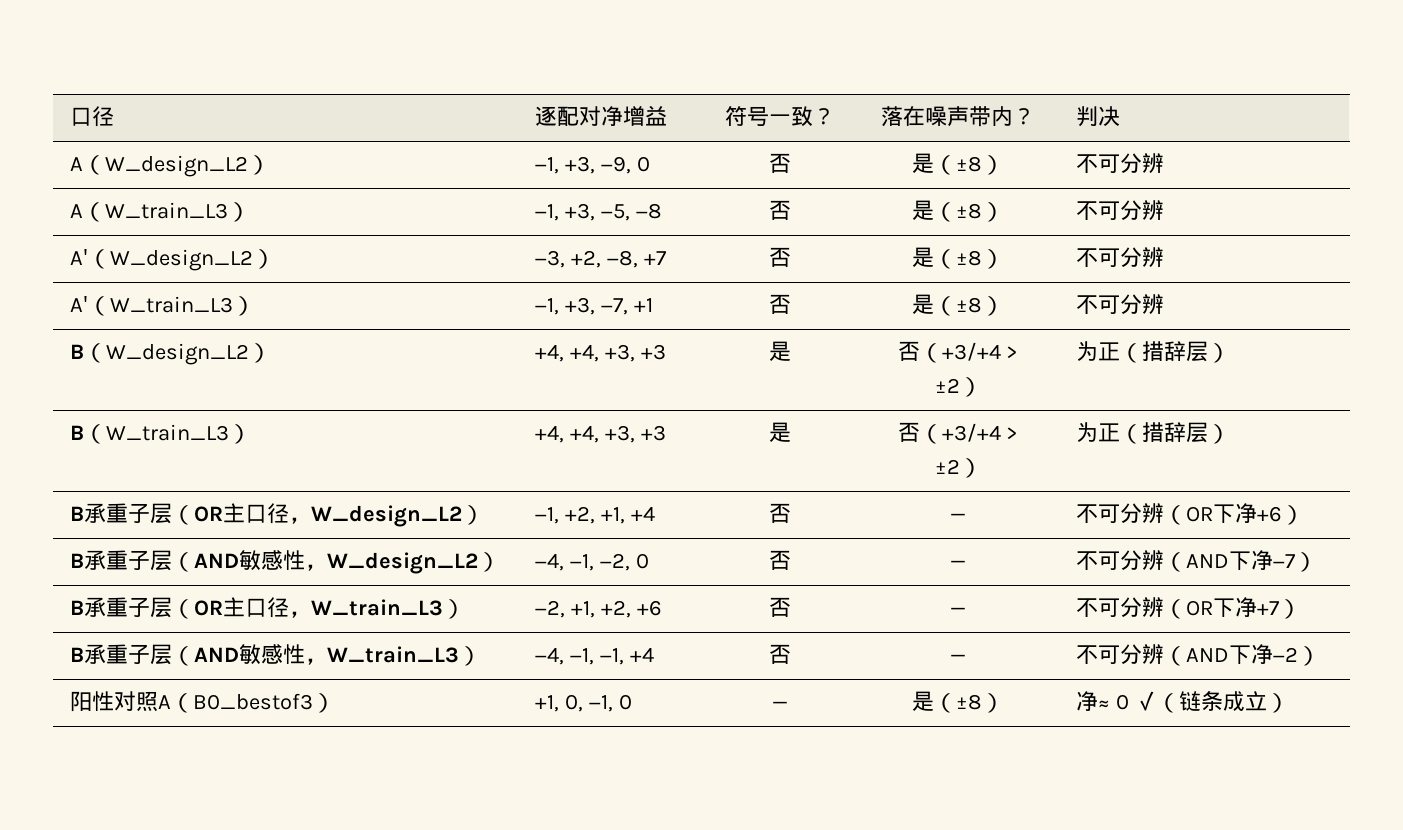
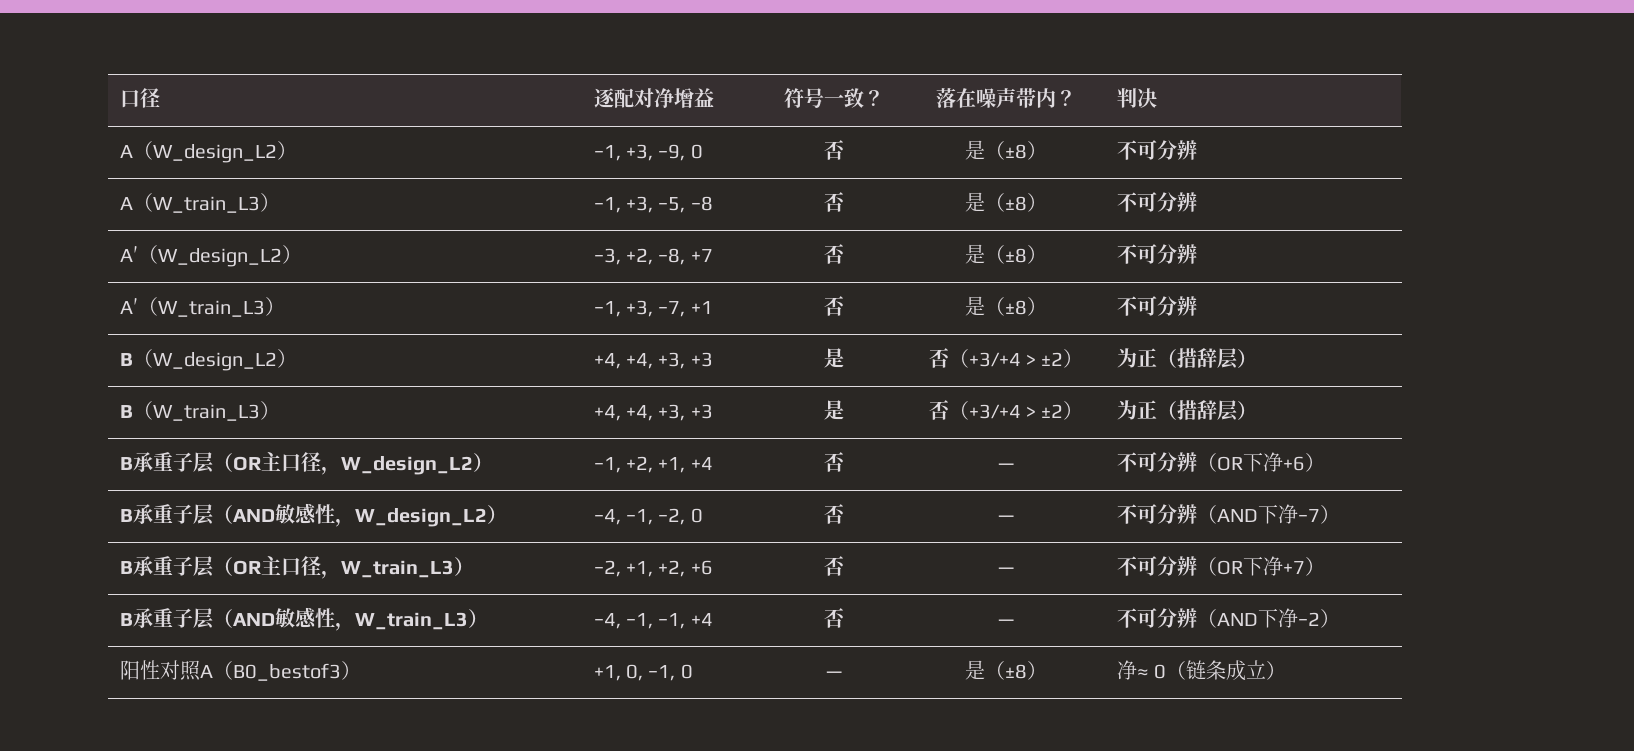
[1135,691,1158,711] ✓ -> (1166, 671) none

